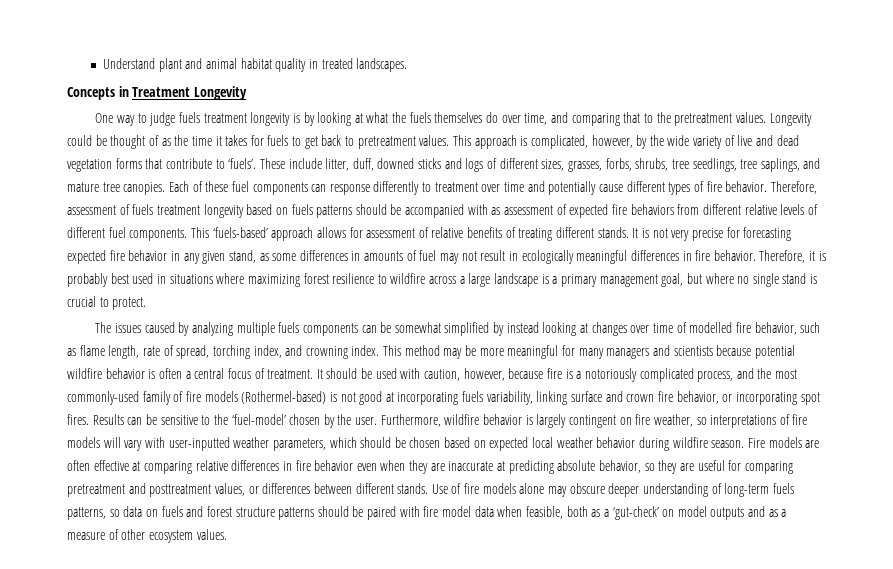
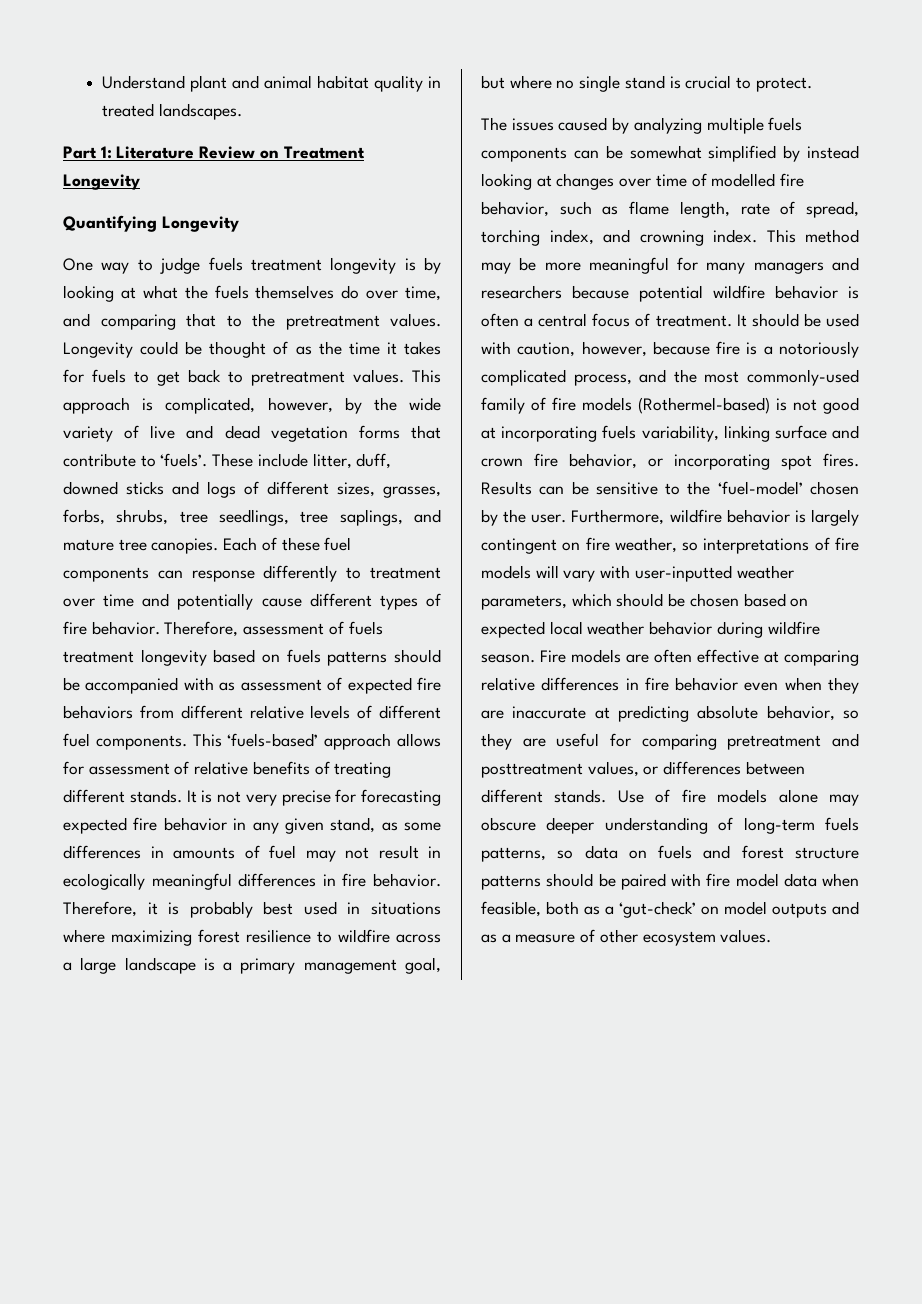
[67,86,129,100] Concepts in -> [63,146,279,159] Part 1: Literature Review on
(247, 93) none -> [63,215,239,232] // Quantifying Longevity
[673,346,713,356] scientists -> [481,285,562,299] researchers

